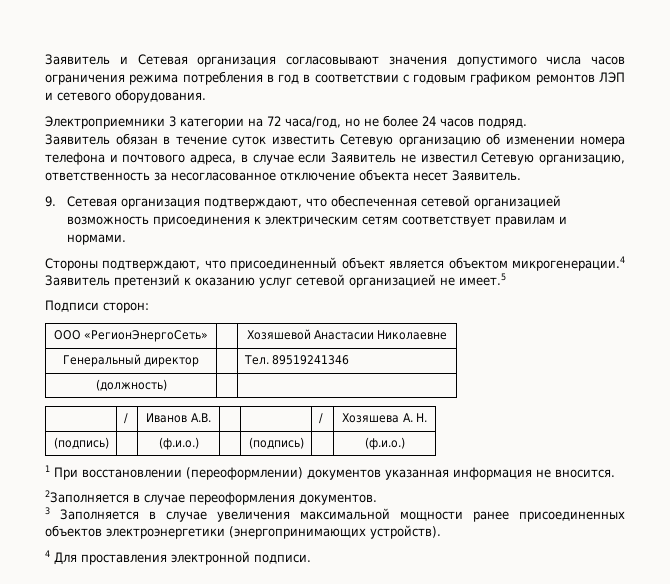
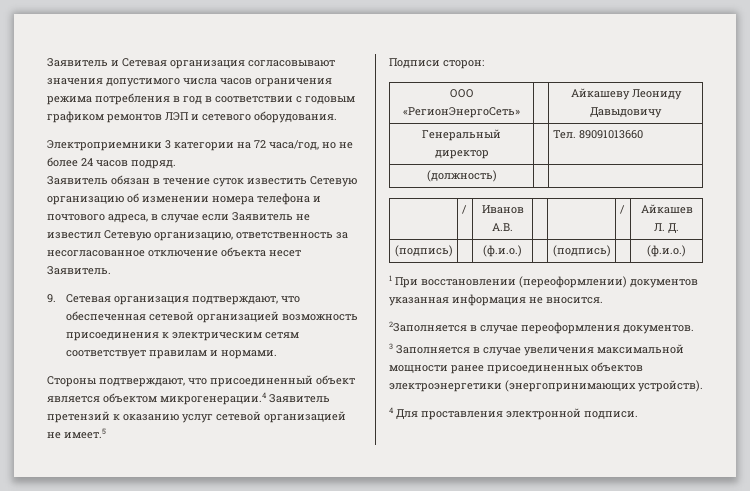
[246,329,448,340] Хозяшевой Анастасии Николаевне -> [570,88,682,100] [590,107,662,118] Айкашеву Леониду Давыдовичу
[271,355,349,365] 89519241346 -> [578,130,643,139] 89091013660
[342,413,427,423] Хозяшева А. Н. -> [640,204,693,214] [654,223,679,233] Айкашев Л. Д.

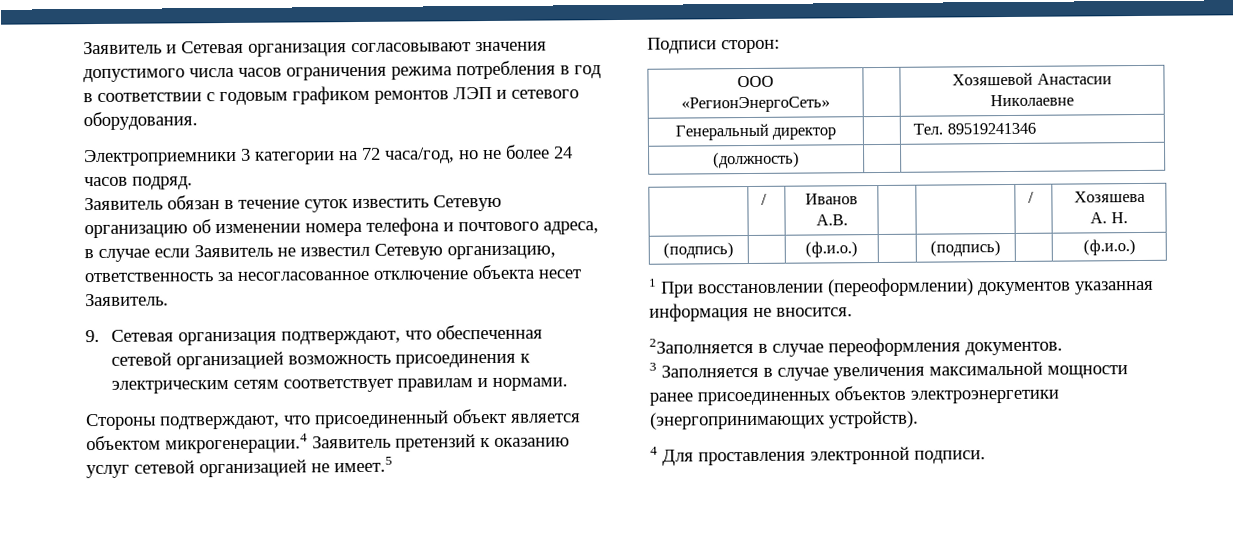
[570,88,682,100] [590,107,662,118] Айкашеву Леониду Давыдовичу -> [952,72,1112,86] [990,94,1074,107] Хозяшевой Анастасии Николаевне
[578,130,643,139] 89091013660 -> [946,122,1036,135] 89519241346
[640,204,693,214] [654,223,679,233] Айкашев Л. Д. -> [1073,190,1146,203] [1090,212,1128,224] Хозяшева А. Н.

